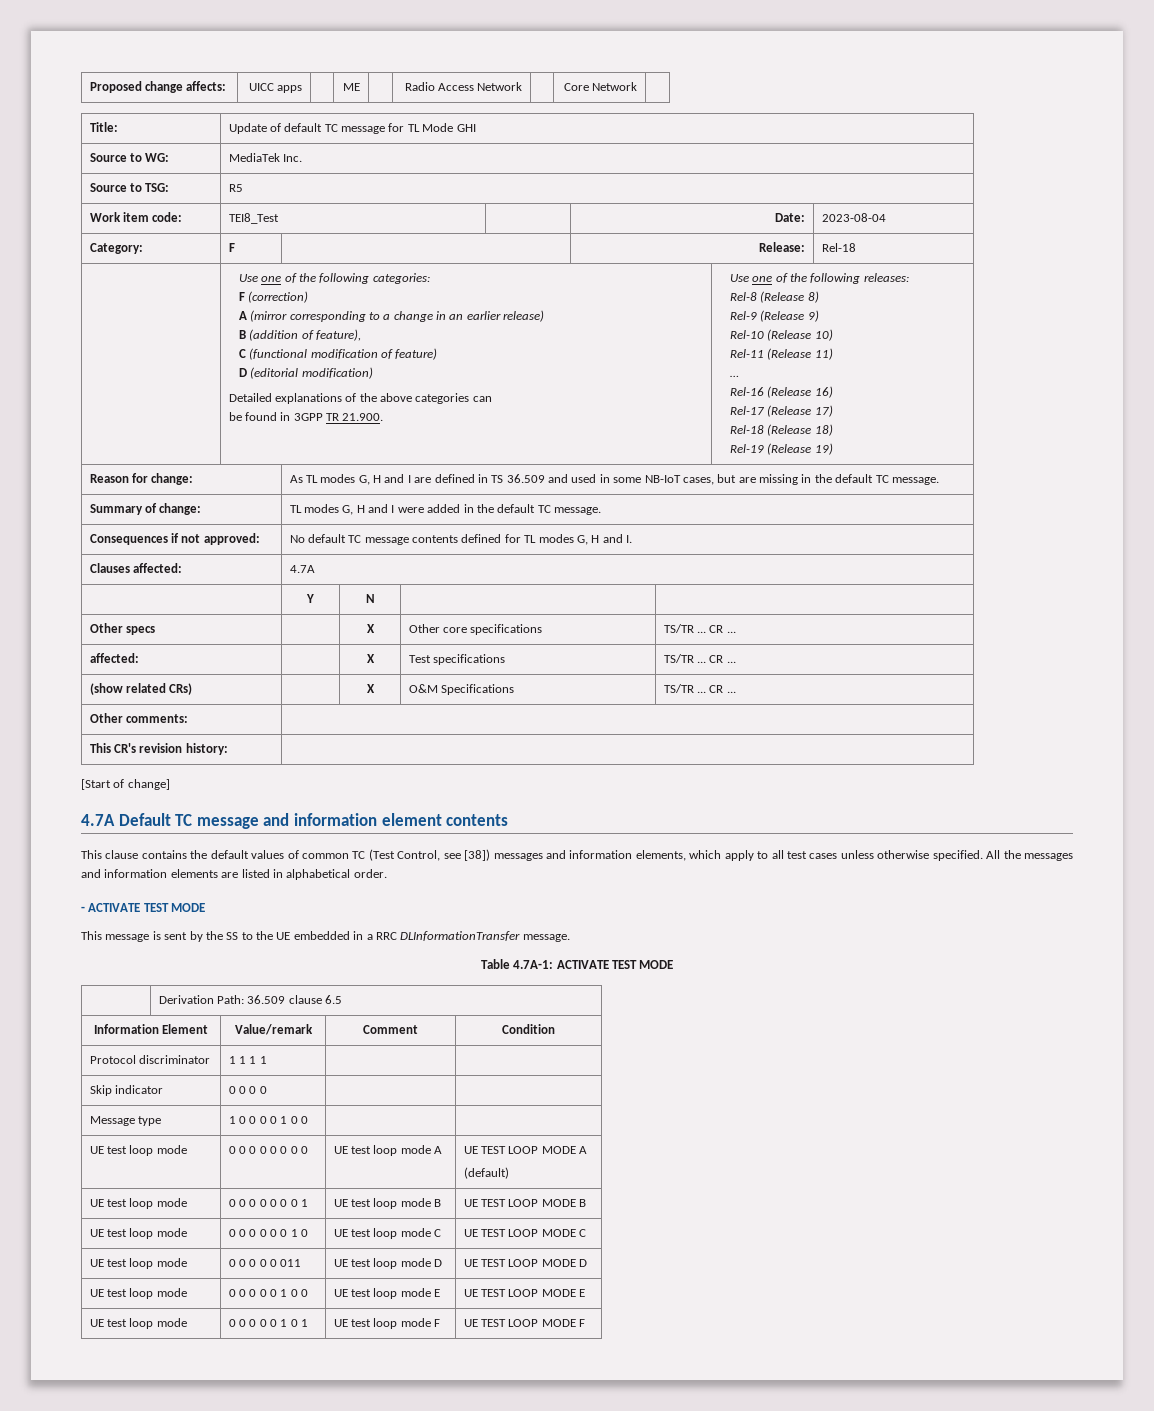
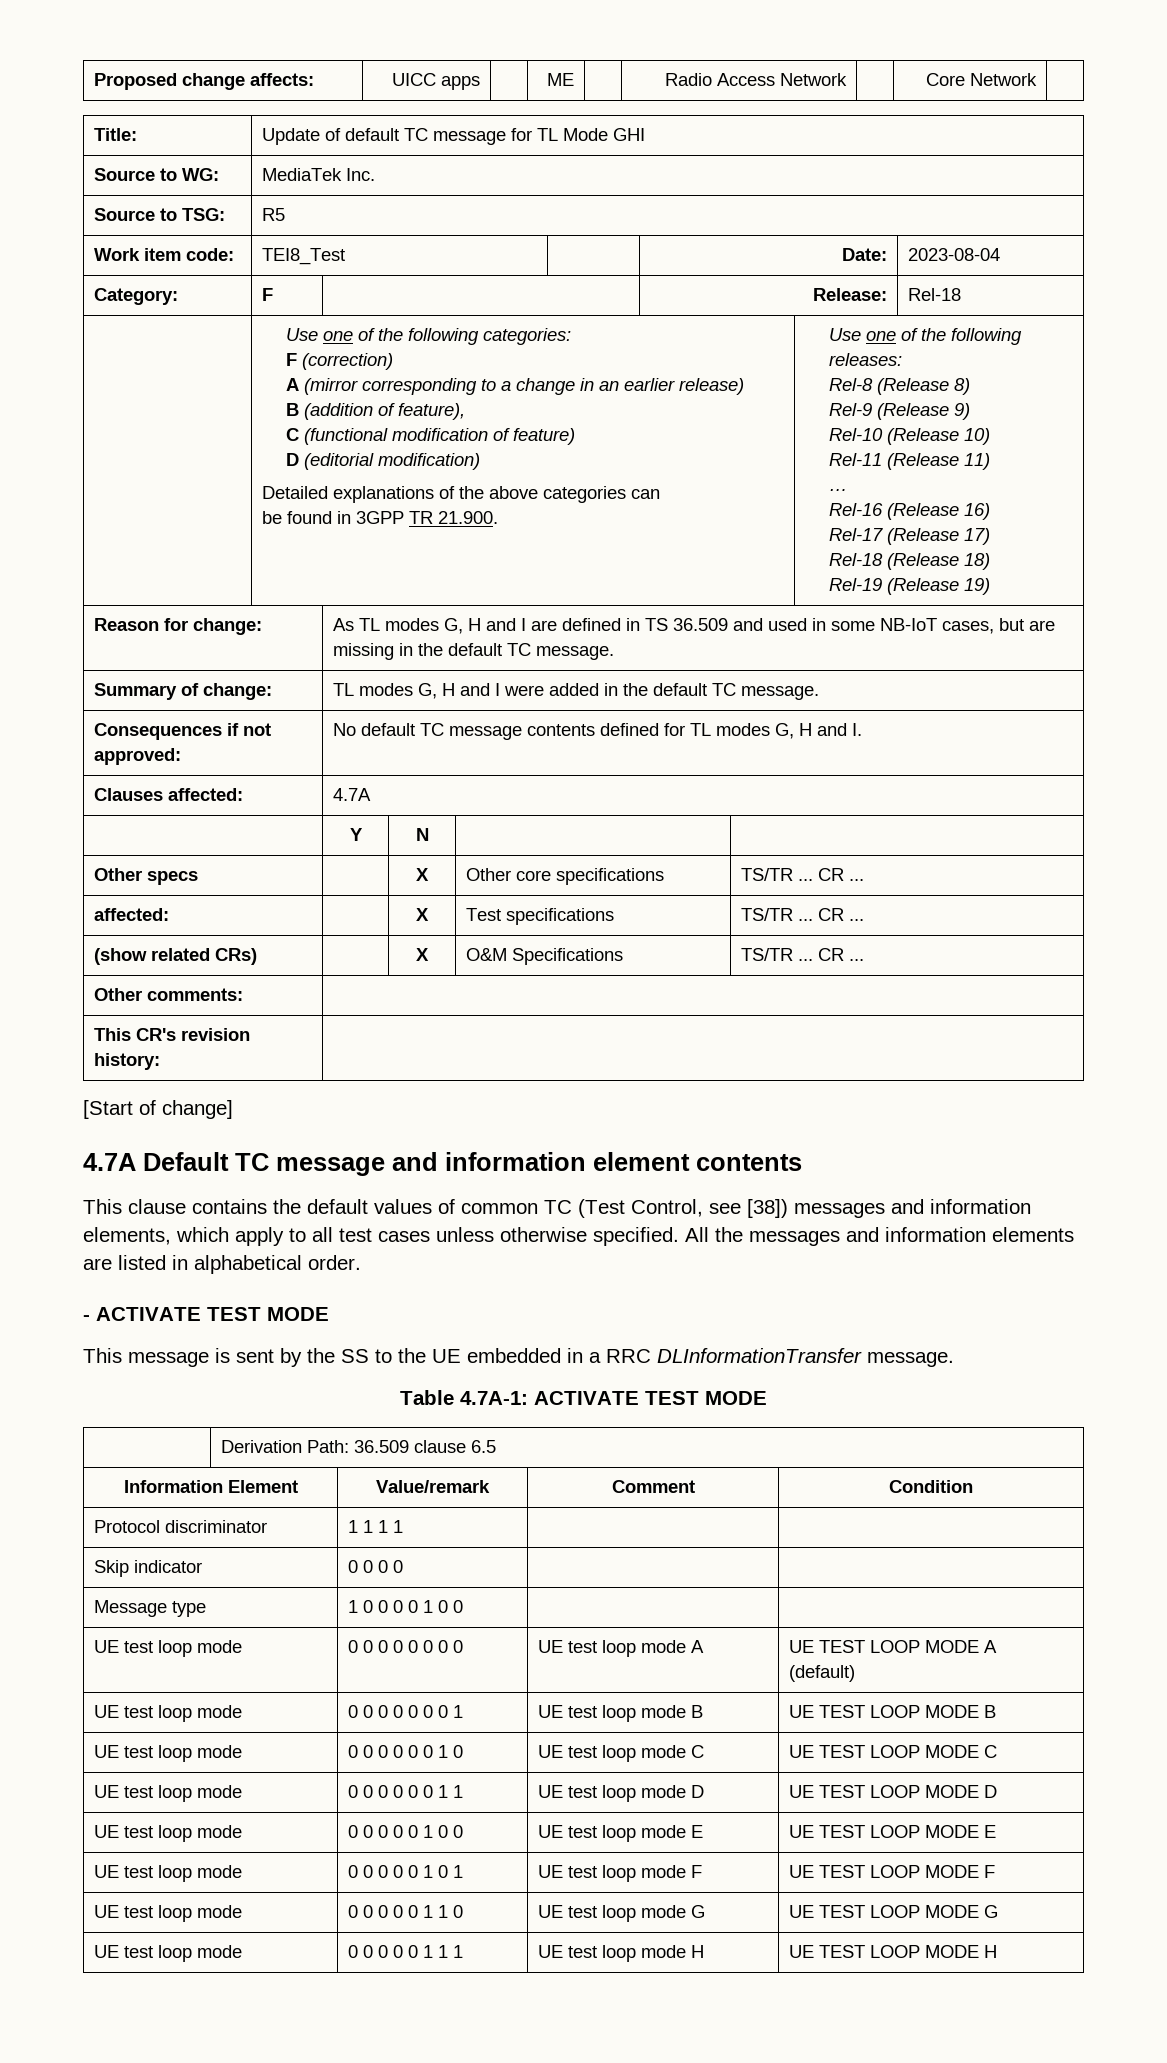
[280,1259,302,1267] 011 -> [422,1785,463,1798] 0 1 1
(586, 1323) none -> [93,1905,242,1922] [347,1905,463,1918] [537,1905,705,1922] [788,1905,998,1918] [93,1945,242,1962] [347,1945,463,1958] [537,1945,704,1962] [788,1945,997,1958] // UE test loop mode | 0 0 0 0 0 1 1 0 | UE test loop mode G | UE TEST LOOP MODE G // UE test loop mode | 0 0 0 0 0 1 1 1 | UE test loop mode H | UE TEST LOOP MODE H

